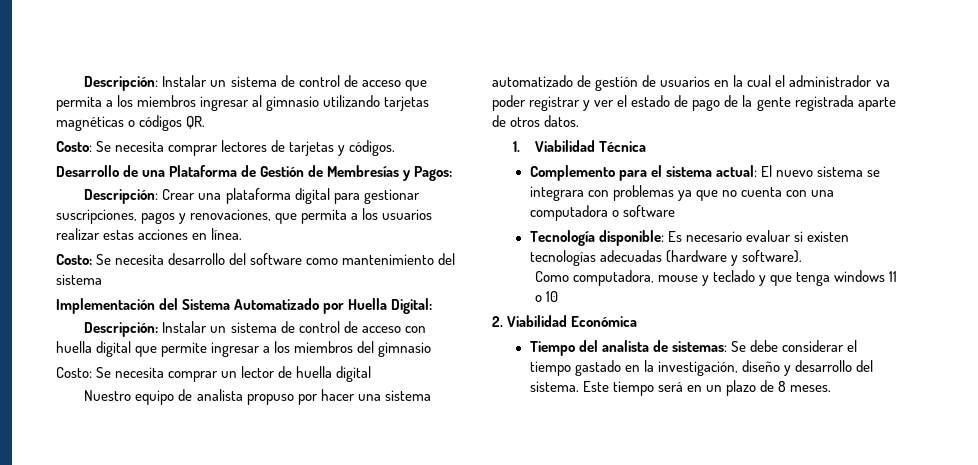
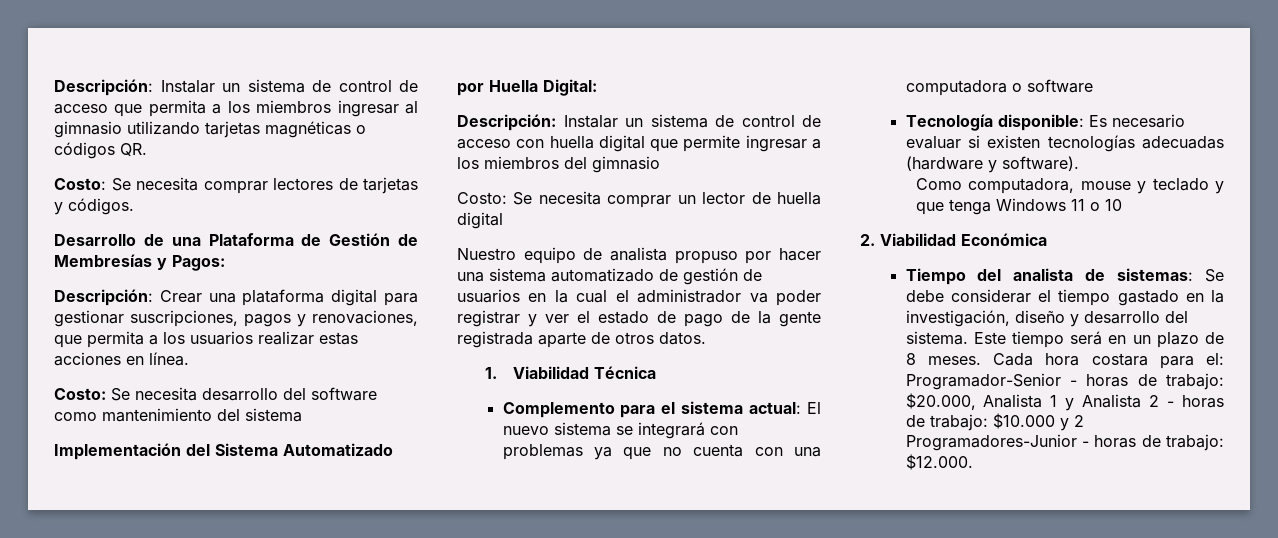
[529,186,584,201] integrara -> [637,422,705,439] integrará
[833,270,885,282] windows -> [995,198,1066,211] Windows
(832, 388) none -> [993,353,1224,369] [905,373,1224,390] [905,393,1224,411] [905,413,1084,431] [905,434,1224,451] [905,454,973,470] Cada hora costara para el: Programador-Senior - horas de trabajo: $20.000, Analista 1 y Analista 2 - horas de trabajo: $10.000 y 2 Programadores-Junior - horas de trabajo: $12.000.

